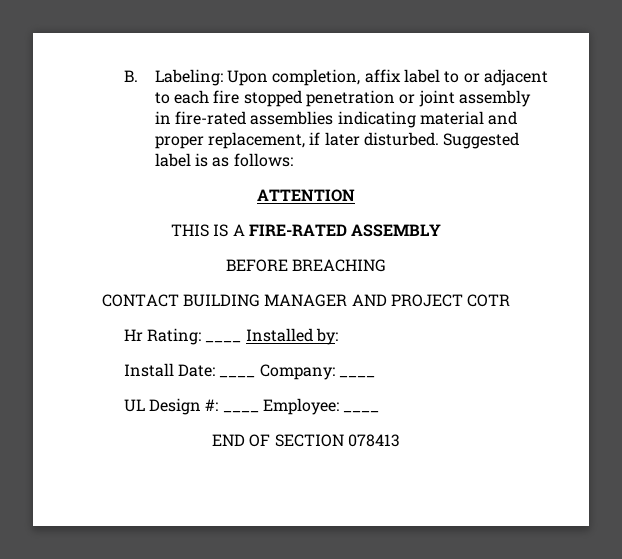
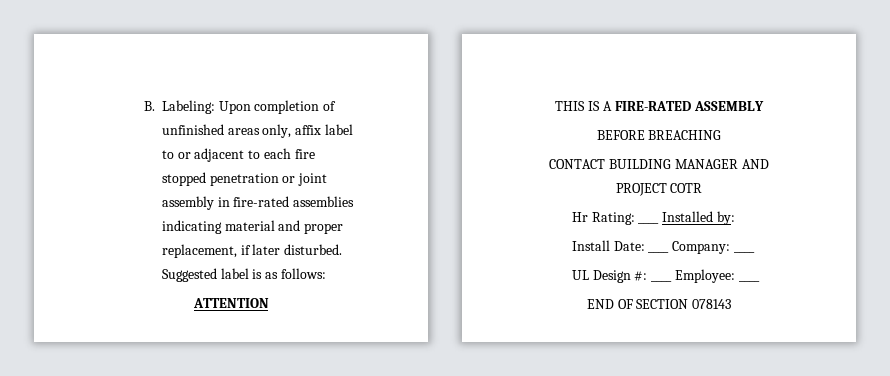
[272,69,361,86] completion, -> [254,100,337,114] [161,124,292,138] completion of unfinished areas only,
[347,434,400,447] 078413 -> [692,299,732,309] 078143

